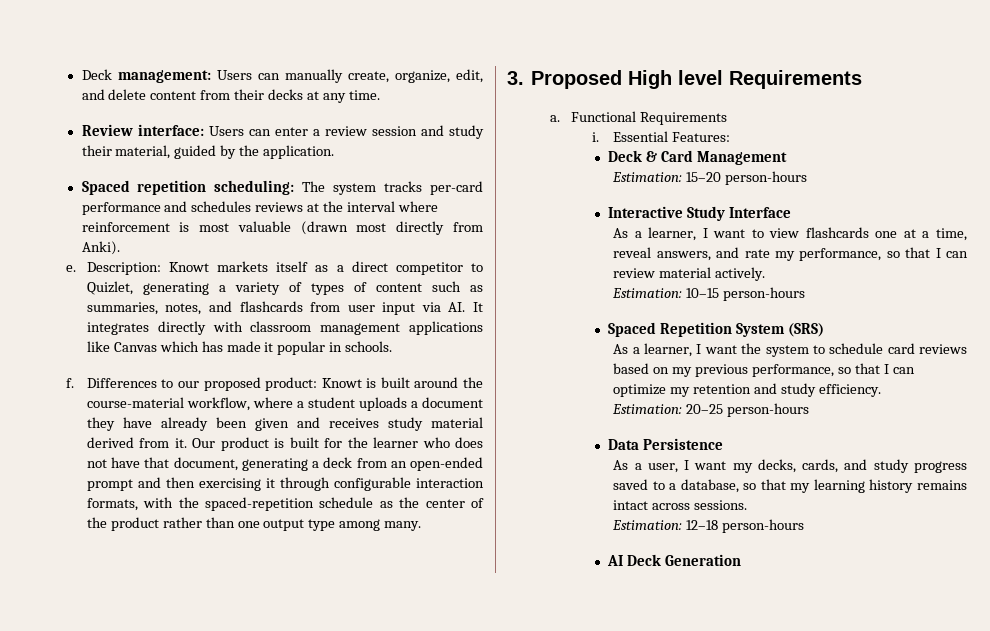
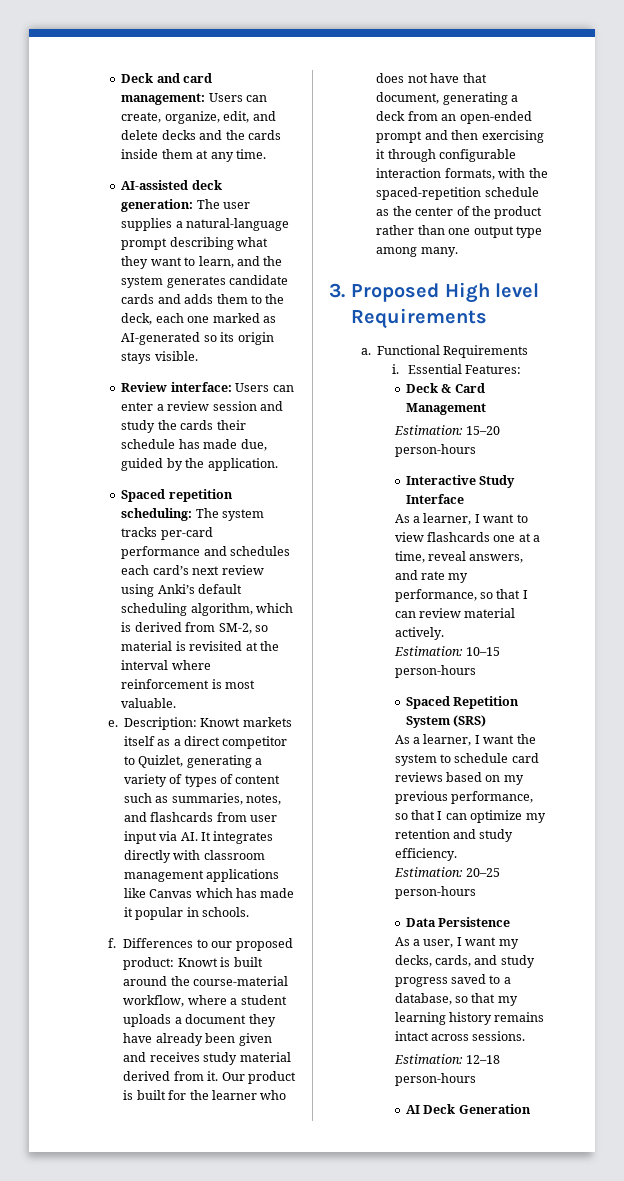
[81,69,112,80] Deck -> [121,73,213,83] Deck and card
[284,69,343,83] manually -> (268, 98) none
[150,89,380,103] content from their decks at any time. -> [161,130,281,140] [121,149,266,162] [121,180,222,190] [121,199,251,212] [121,218,290,231] [121,237,269,250] [121,256,283,269] [121,275,289,288] [121,294,285,304] [121,313,276,325] [121,332,274,345] [121,351,198,364] decks and the cards inside them at any time. // AI-assisted deck generation: The user supplies a natural-language prompt describing what they want to learn, and the system generates candidate cards and adds them to the deck, each one marked as AI-generated so its origin stays visible.
[81,145,171,159] their material, -> [157,420,246,430] [121,439,267,451] the cards their schedule has made due,
[255,202,304,212] reviews -> [121,565,264,575] [121,584,243,597] [121,603,294,616] [121,622,268,634] [121,641,243,651] each card’s next review using Anki’s default scheduling algorithm, which is derived from SM-2, so material is revisited
[237,221,484,235] [81,241,120,255] valuable (drawn most directly from Anki). -> [121,698,177,708] valuable.

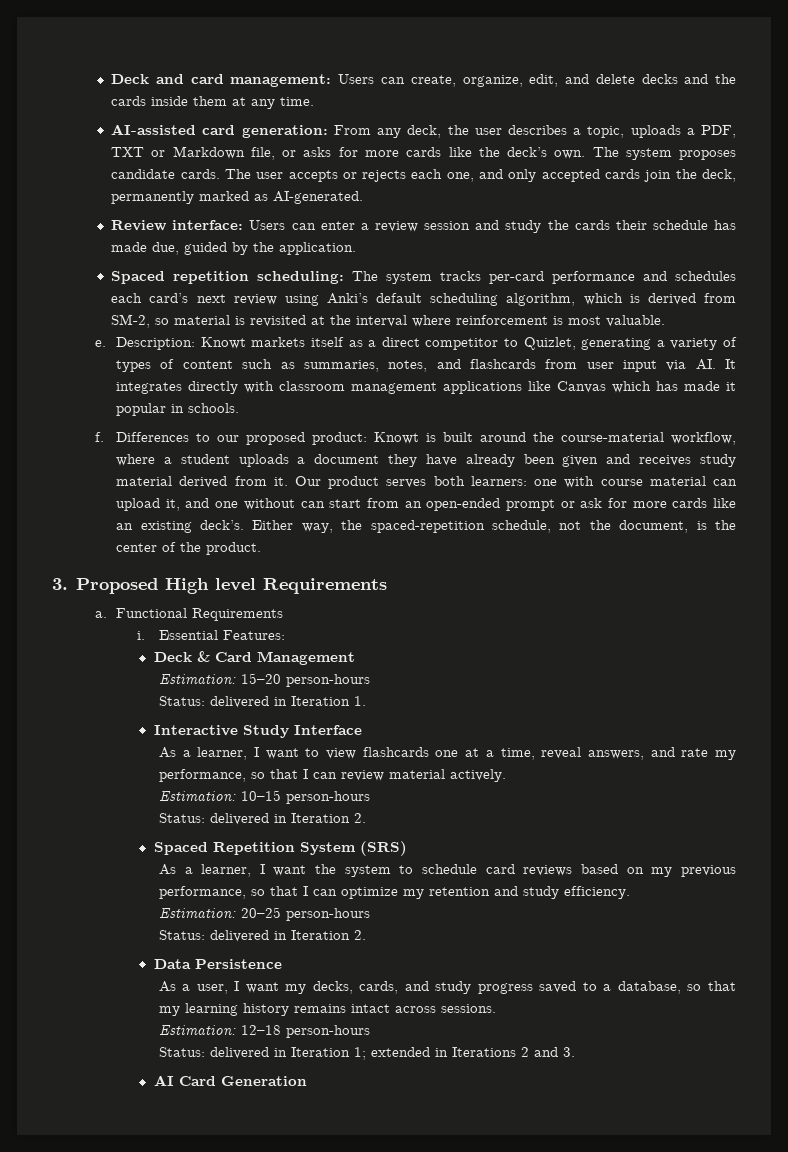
[191,180,222,190] [121,199,251,212] [121,218,290,231] [121,237,269,250] [121,256,283,269] [121,275,289,288] [121,294,285,304] [121,313,276,325] [121,332,274,345] [121,351,198,364] deck generation: The user supplies a natural-language prompt describing what they want to learn, and the system generates candidate cards and adds them to the deck, each one marked as AI-generated so its origin stays visible. -> [202,125,737,138] [111,146,737,160] [111,169,736,182] [111,191,364,204] card generation: From any deck, the user describes a topic, uploads a PDF, TXT or Markdown file, or asks for more cards like the deck’s own. The system proposes candidate cards. The user accepts or rejects each one, and only accepted cards join the deck, permanently marked as AI-generated.
[123,1090,287,1100] [376,73,487,83] [376,92,519,105] [376,111,532,124] [376,130,544,143] [376,149,517,162] [376,168,548,180] [376,187,539,200] [376,206,543,219] [376,225,542,238] [376,247,458,257] is built for the learner who does not have that document, generating a deck from an open-ended prompt and then exercising it through configurable interaction formats, with the spaced-repetition schedule as the center of the product rather than one output type among many. -> [386,476,737,488] [116,498,736,511] [116,520,736,533] [116,542,262,555] serves both learners: one with course material can upload it, and one without can start from an open-ended prompt or ask for more cards like an existing deck’s. Either way, the spaced-repetition schedule, not the document, is the center of the product.
(476, 450) none -> [158,696,366,708] // Status: delivered in Iteration 1.
(476, 671) none -> [158,813,366,825] // Status: delivered in Iteration 2.
(476, 892) none -> [158,930,366,942] // Status: delivered in Iteration 2.
(476, 1079) none -> [158,1047,575,1060] // Status: delivered in Iteration 1; extended in Iterations 2 and 3.
[423,1104,456,1114] Deck -> [178,1076,216,1086] Card

